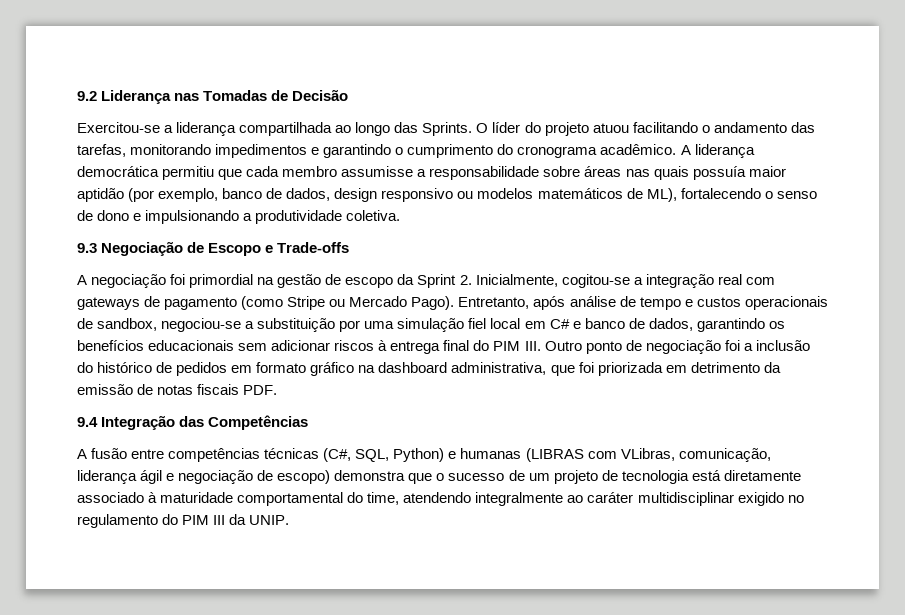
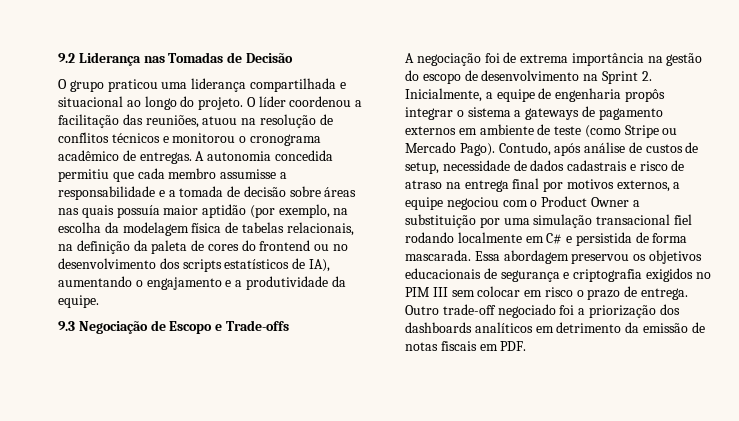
[77,122,815,136] [77,144,755,158] [77,166,159,177] Exercitou-se a liderança compartilhada ao longo das Sprints. O líder do projeto atuou facilitando o andamento das tarefas, monitorando impedimentos e garantindo o cumprimento do cronograma acadêmico. A liderança democrática -> [58,78,346,92] [58,96,363,110] [58,114,333,128] [58,132,321,146] [58,150,333,164] O grupo praticou uma liderança compartilhada e situacional ao longo do projeto. O líder coordenou a facilitação das reuniões, atuou na resolução de conflitos técnicos e monitorou o cronograma acadêmico de entregas. A autonomia concedida
(540, 173) none -> [158,186,286,197] e a tomada de decisão
[222,188,817,202] [77,210,401,224] banco de dados, design responsivo ou modelos matemáticos de ML), fortalecendo o senso de dono e impulsionando a produtividade coletiva. -> [333,208,349,215] [58,222,354,236] [58,240,349,254] [58,258,330,272] [58,276,346,290] [58,295,99,308] na escolha da modelagem física de tabelas relacionais, na definição da paleta de cores do frontend ou no desenvolvimento dos scripts estatísticos de IA), aumentando o engajamento e a produtividade da equipe.
[189,274,775,288] [77,296,238,310] primordial na gestão de escopo da Sprint 2. Inicialmente, cogitou-se a integração real com gateways de pagamento -> [503,52,703,66] [405,70,652,84] [405,88,665,102] [405,106,663,120] [405,124,582,135] de extrema importância na gestão do escopo de desenvolvimento na Sprint 2. Inicialmente, a equipe de engenharia propôs integrar o sistema a gateways de pagamento externos em ambiente de teste
[458,297,530,309] Entretanto, -> [498,142,551,156] Contudo,
[639,296,828,310] [77,318,242,332] tempo e custos operacionais de sandbox, negociou-se -> [645,142,699,153] [405,160,685,174] [405,178,681,192] [405,196,629,210] custos de setup, necessidade de dados cadastrais e risco de atraso na entrega final por motivos externos, a equipe negociou com o Product Owner
[468,318,785,332] [77,340,810,354] [77,362,663,376] fiel local em C# e banco de dados, garantindo os benefícios educacionais sem adicionar riscos à entrega final do PIM III. Outro ponto de negociação foi a inclusão do histórico de pedidos em formato gráfico na dashboard administrativa, que foi priorizada -> [596,214,692,225] [405,232,688,246] [405,250,702,264] [405,268,711,282] [405,286,689,300] [405,304,680,318] [405,322,533,333] transacional fiel rodando localmente em C# e persistida de forma mascarada. Essa abordagem preservou os objetivos educacionais de segurança e criptografia exigidos no PIM III sem colocar em risco o prazo de entrega. Outro trade-off negociado foi a priorização dos dashboards analíticos
(240, 389) none -> [479,344,498,351] em
[77,415,309,430] [77,448,771,462] [77,470,801,484] [77,492,804,506] [77,514,290,528] // 9.4 Integração das Competências // A fusão entre competências técnicas (C#, SQL, Python) e humanas (LIBRAS com VLibras, comunicação, liderança ágil e negociação de escopo) demonstra que o sucesso de um projeto de tecnologia está diretamente associado à maturidade comportamental do time, atendendo integralmente ao caráter multidisciplinar exigido no regulamento do PIM III da UNIP. -> (527, 346) none

